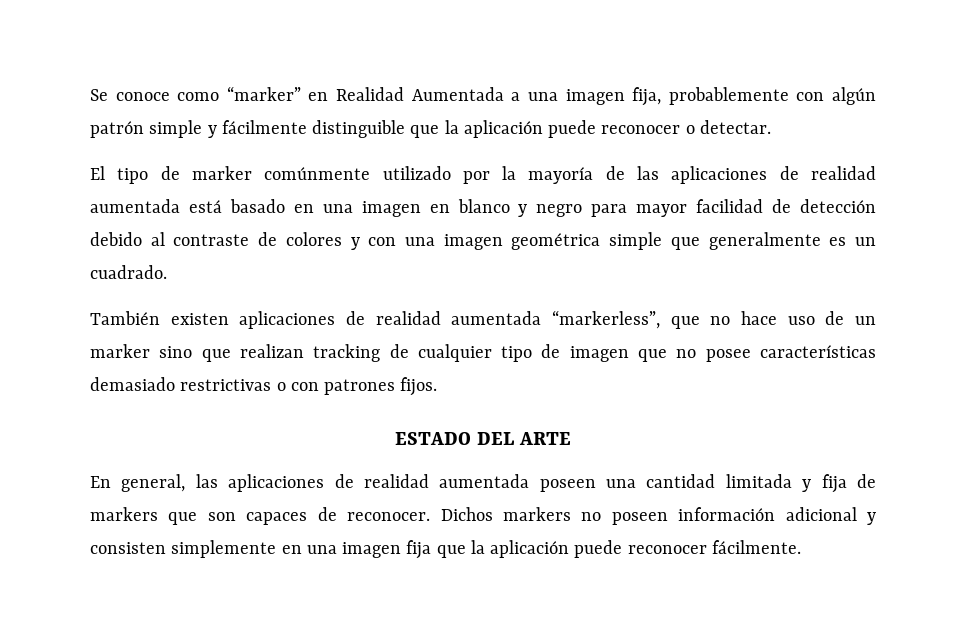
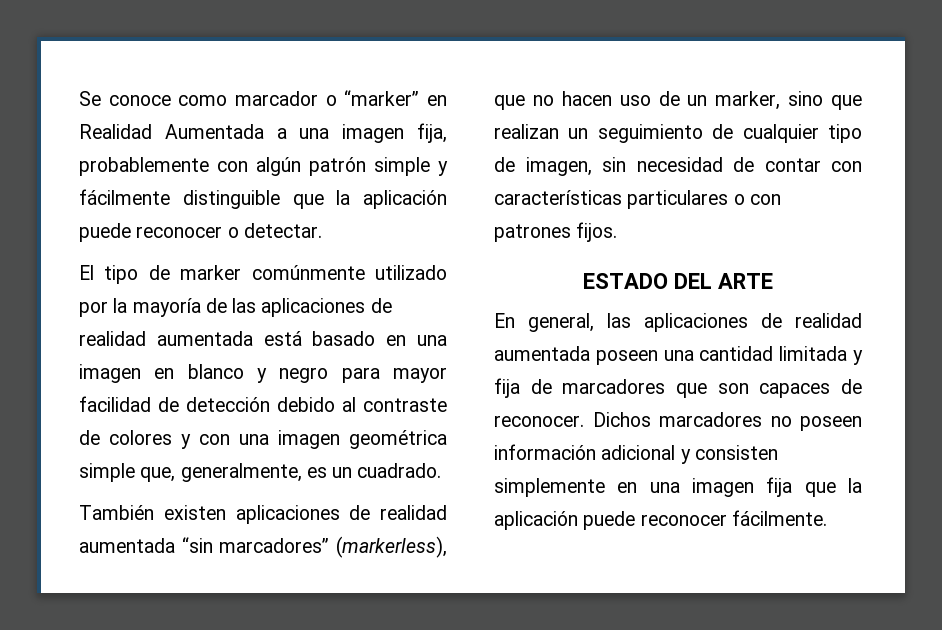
(220, 96) none -> [234,91,337,106] marcador o
[670,232,821,250] que generalmente -> [140,463,302,482] que, generalmente,
[552,310,777,329] “markerless”, que no hace -> [181,536,447,558] [494,91,612,110] “sin marcadores” (markerless), que no hacen
[90,344,150,358] marker -> [715,91,781,110] marker,
[313,344,381,362] tracking -> [568,124,703,143] un seguimiento
[569,345,876,362] [90,377,272,391] imagen que no posee características demasiado restrictivas -> [525,157,862,176] [494,190,729,209] imagen, sin necesidad de contar con características particulares
[90,507,158,521] markers -> [562,379,666,394] marcadores
[502,507,571,521] markers -> [659,412,762,427] marcadores

